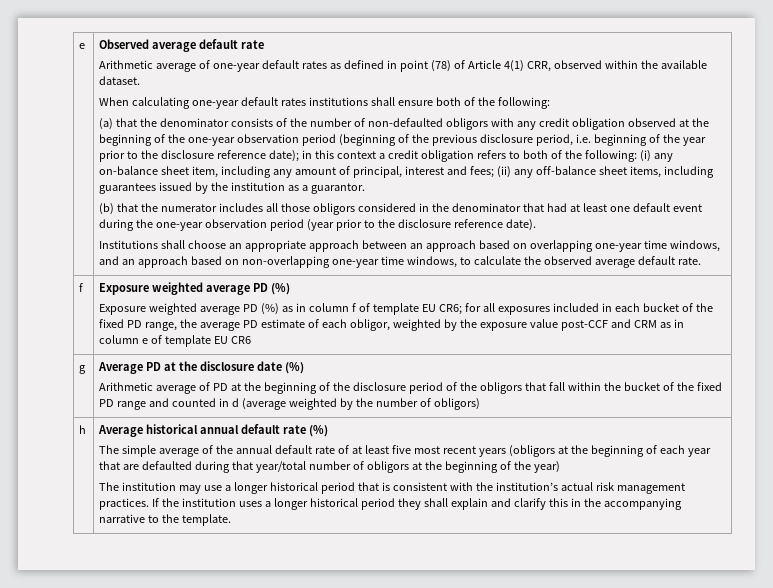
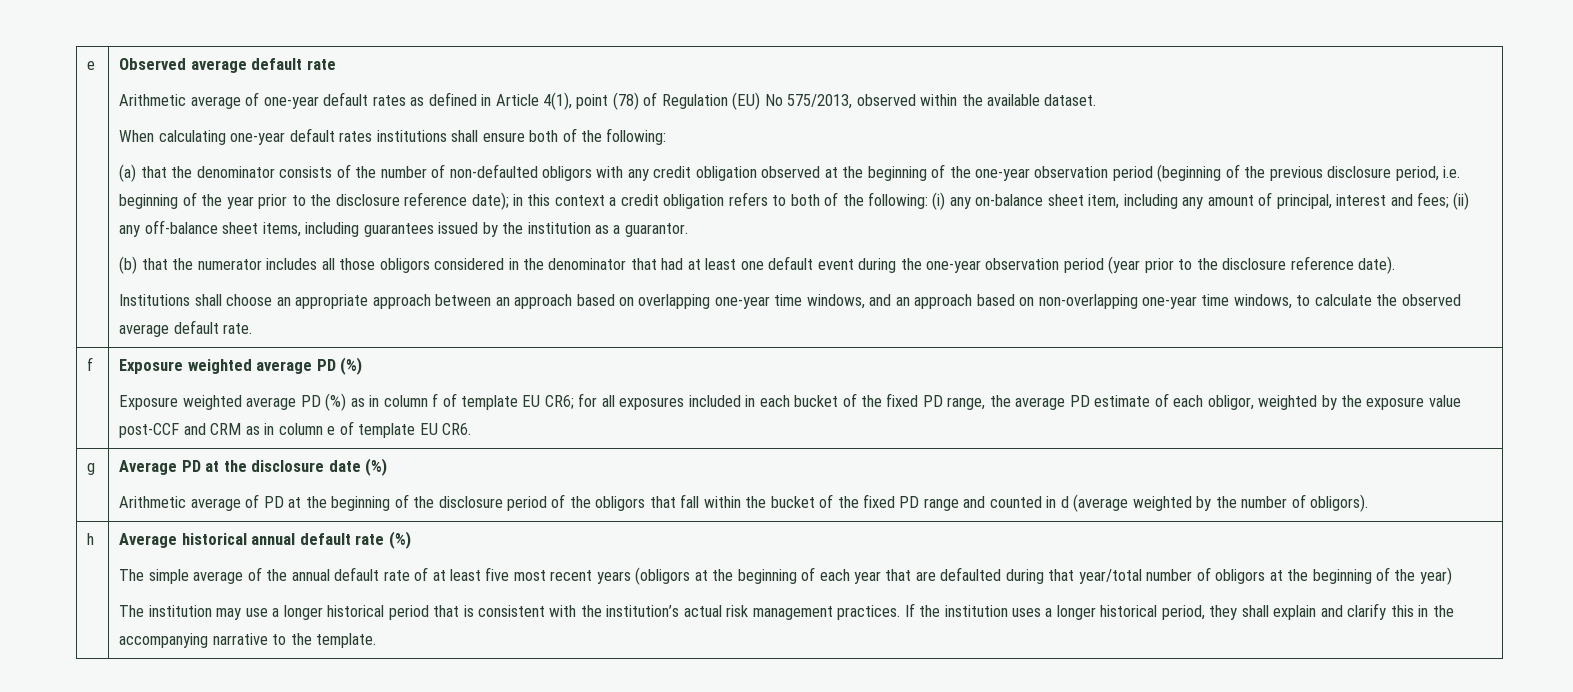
(397, 64) none -> [495,92,573,110] Article 4(1),
[467,60,551,72] Article 4(1) CRR, -> [661,92,853,110] Regulation (EU) No 575/2013,
[230,336,251,344] CR6 -> [442,423,472,435] CR6.
[433,398,480,410] obligors) -> [1309,494,1368,512] obligors).
[360,498,395,510] period -> [1161,605,1205,620] period,

